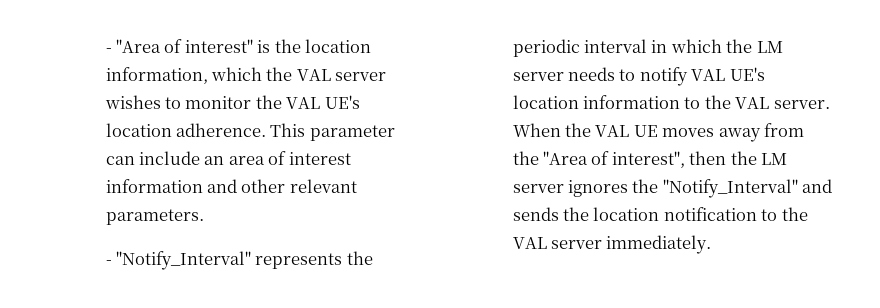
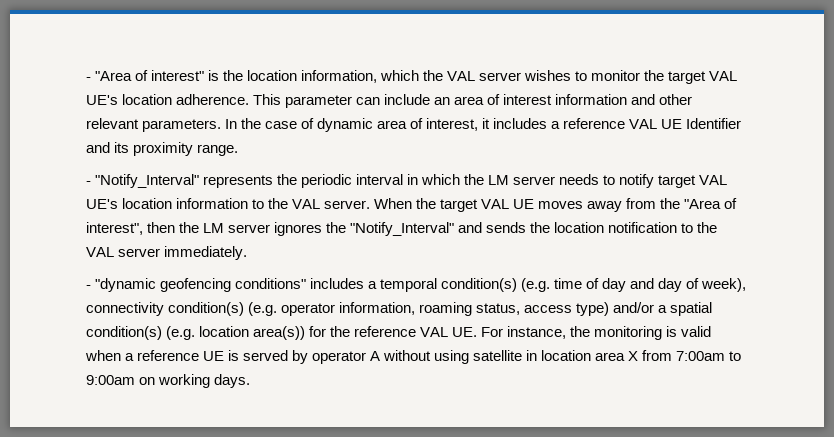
(282, 102) none -> [668,71,707,84] target
(204, 217) none -> [224,118,742,132] [85,142,238,156] In the case of dynamic area of interest, it includes a reference VAL UE Identifier and its proximity range.
(688, 76) none -> [658,175,697,188] target
(591, 130) none -> [439,199,478,212] target
(712, 244) none -> [85,278,747,292] [85,302,713,316] [85,326,712,340] [84,350,742,364] [85,374,250,388] // - "dynamic geofencing conditions" includes a temporal condition(s) (e.g. time of day and day of week), connectivity condition(s) (e.g. operator information, roaming status, access type) and/or a spatial condition(s) (e.g. location area(s)) for the reference VAL UE. For instance, the monitoring is valid when a reference UE is served by operator A without using satellite in location area X from 7:00am to 9:00am on working days.

